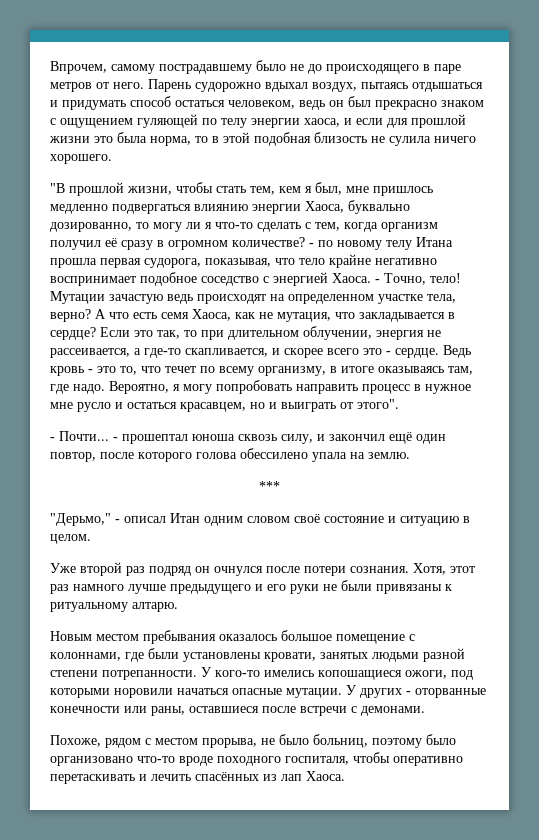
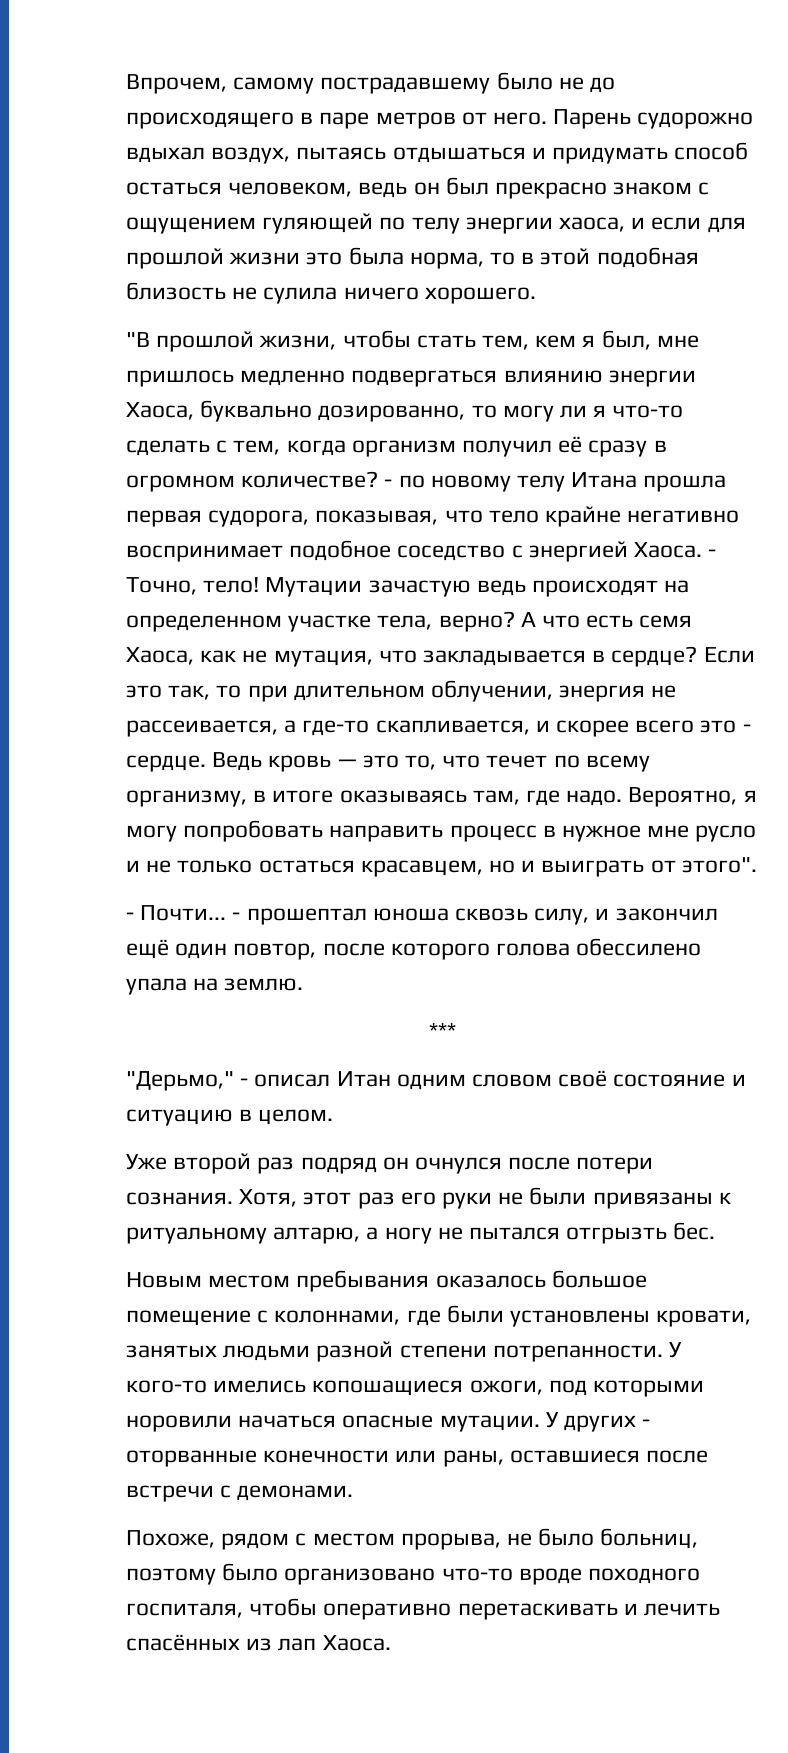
[88,369,93,373] - -> [337,759,357,767] —
(123, 405) none -> [146,860,253,873] не только
[73,584,263,594] намного лучше предыдущего и -> (395, 1200) none
[132,602,178,612] алтарю. -> [273,1222,716,1244] алтарю, а ногу не пытался отгрызть бес.

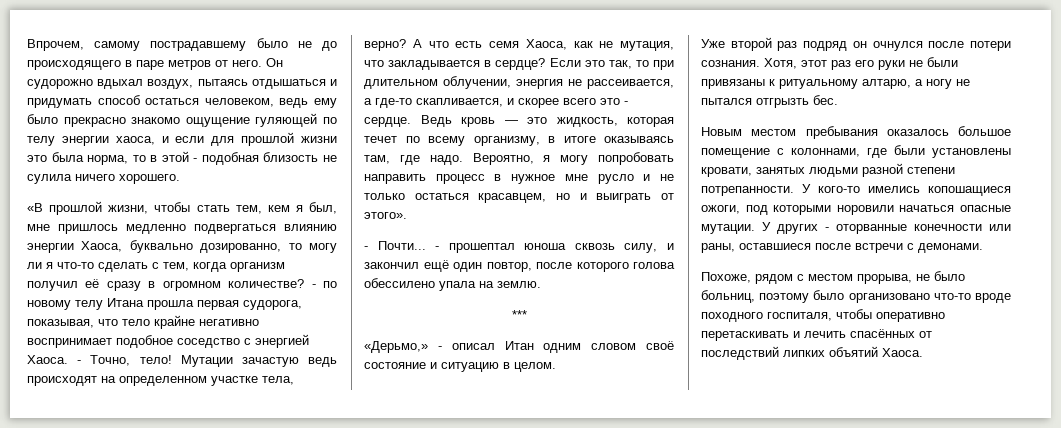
[553,109,632,129] Парень -> [266,58,283,67] Он
[413,177,710,199] [126,217,256,234] он был прекрасно знаком с ощущением -> [314,98,337,108] [27,114,250,127] ему было прекрасно знакомо ощущение
(591, 256) none -> [193,158,198,162] -
[126,332,150,347] "В -> [27,203,43,212] «В
[405,755,481,770] то, что -> [556,117,674,127] жидкость, которая
[681,857,757,873] этого". -> [364,212,407,219] этого».
[126,1071,234,1091] "Дерьмо," -> [364,341,428,353] «Дерьмо,»
[246,1638,317,1651] из лап -> [919,331,932,338] [701,346,878,360] от последствий липких объятий

